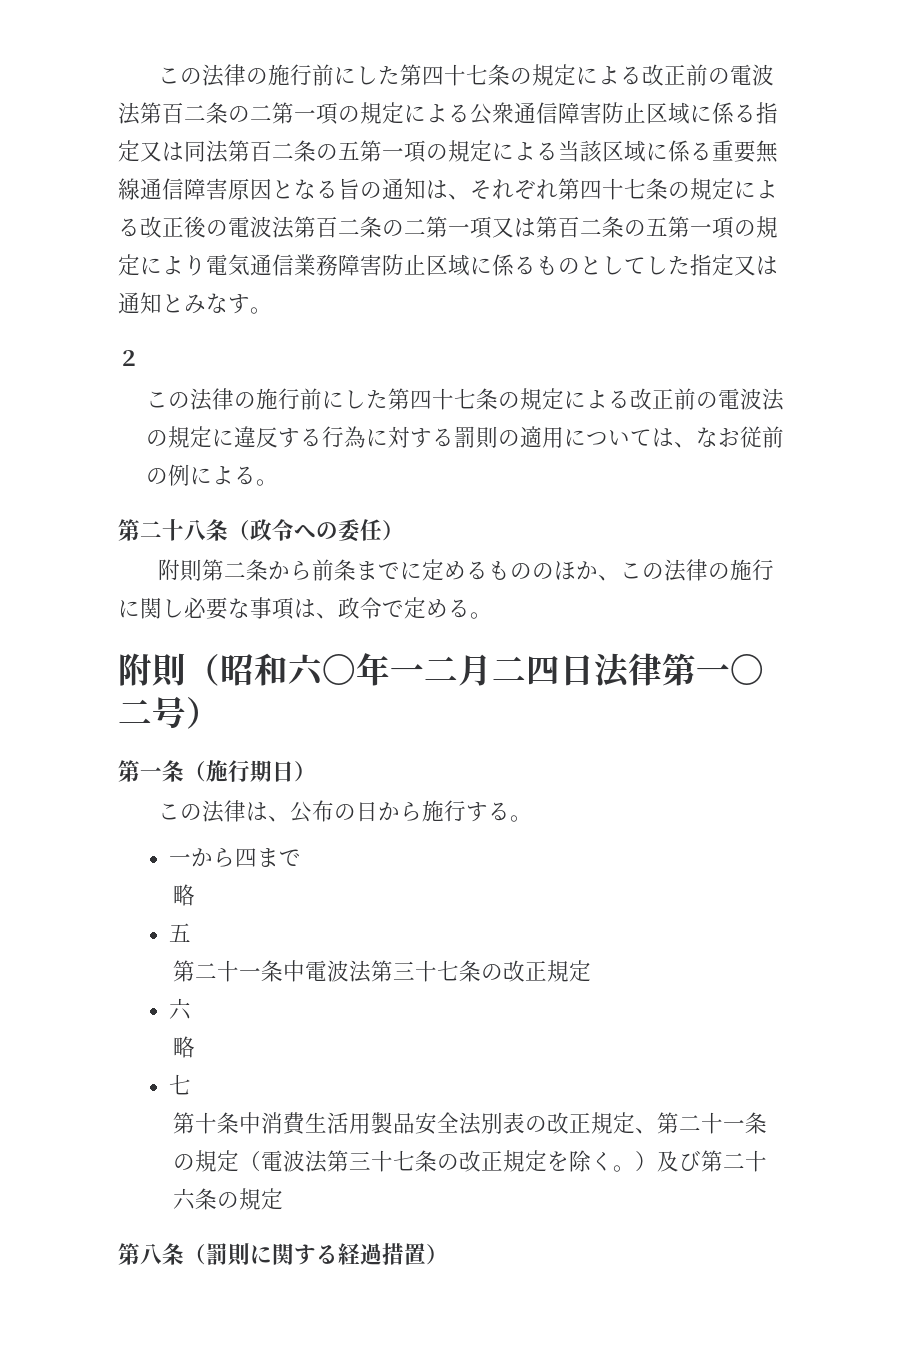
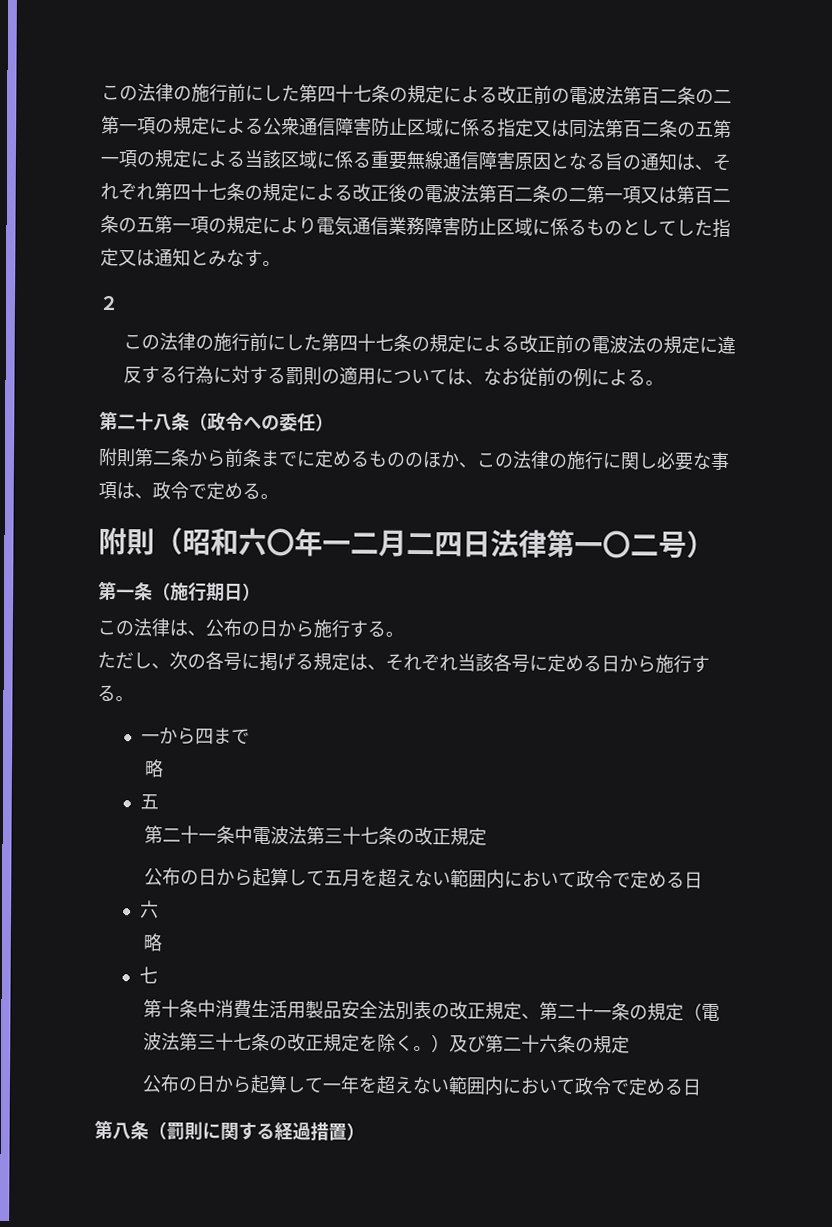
(533, 818) none -> [97,651,710,674] [97,684,134,702] // ただし、次の各号に掲げる規定は、それぞれ当該各号に定める日から施行する。
(592, 971) none -> [143,867,703,889] // 公布の日から起算して五月を超えない範囲内において政令で定める日
(284, 1199) none -> [141,1074,702,1096] // 公布の日から起算して一年を超えない範囲内において政令で定める日

